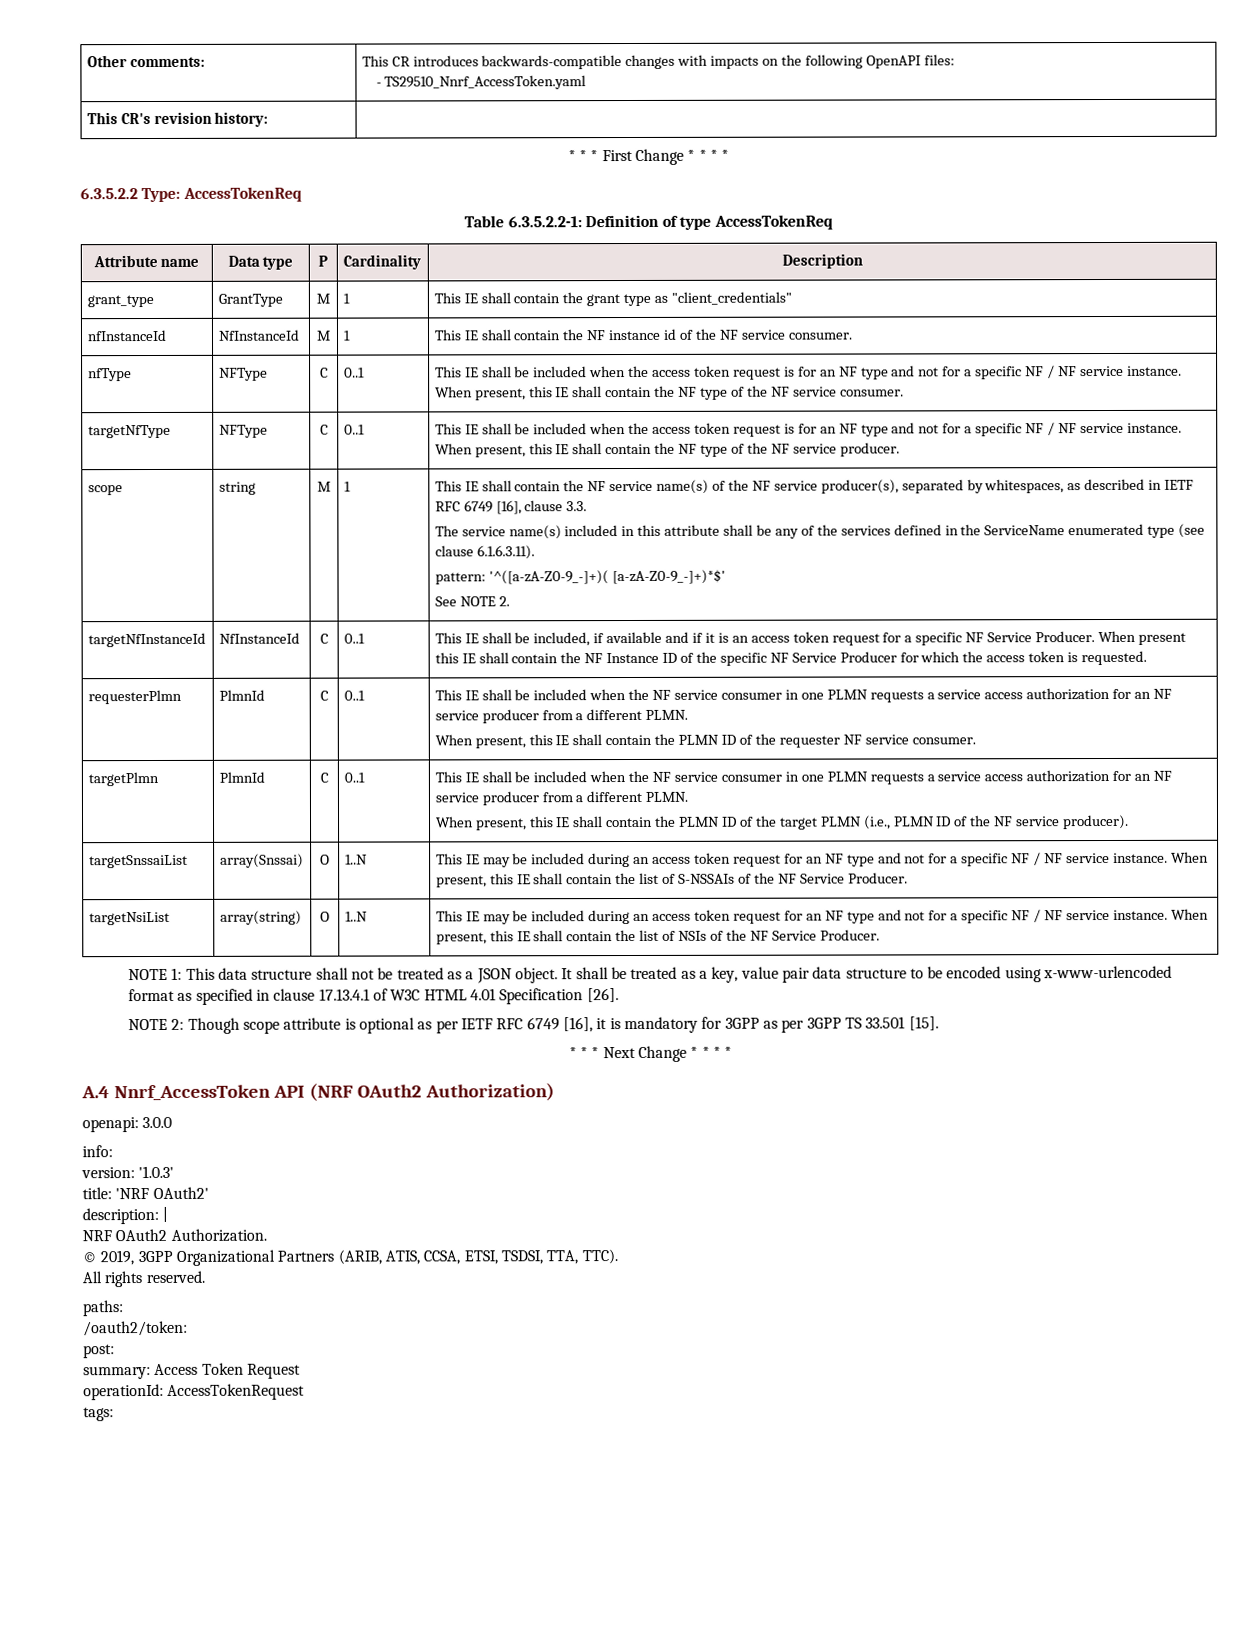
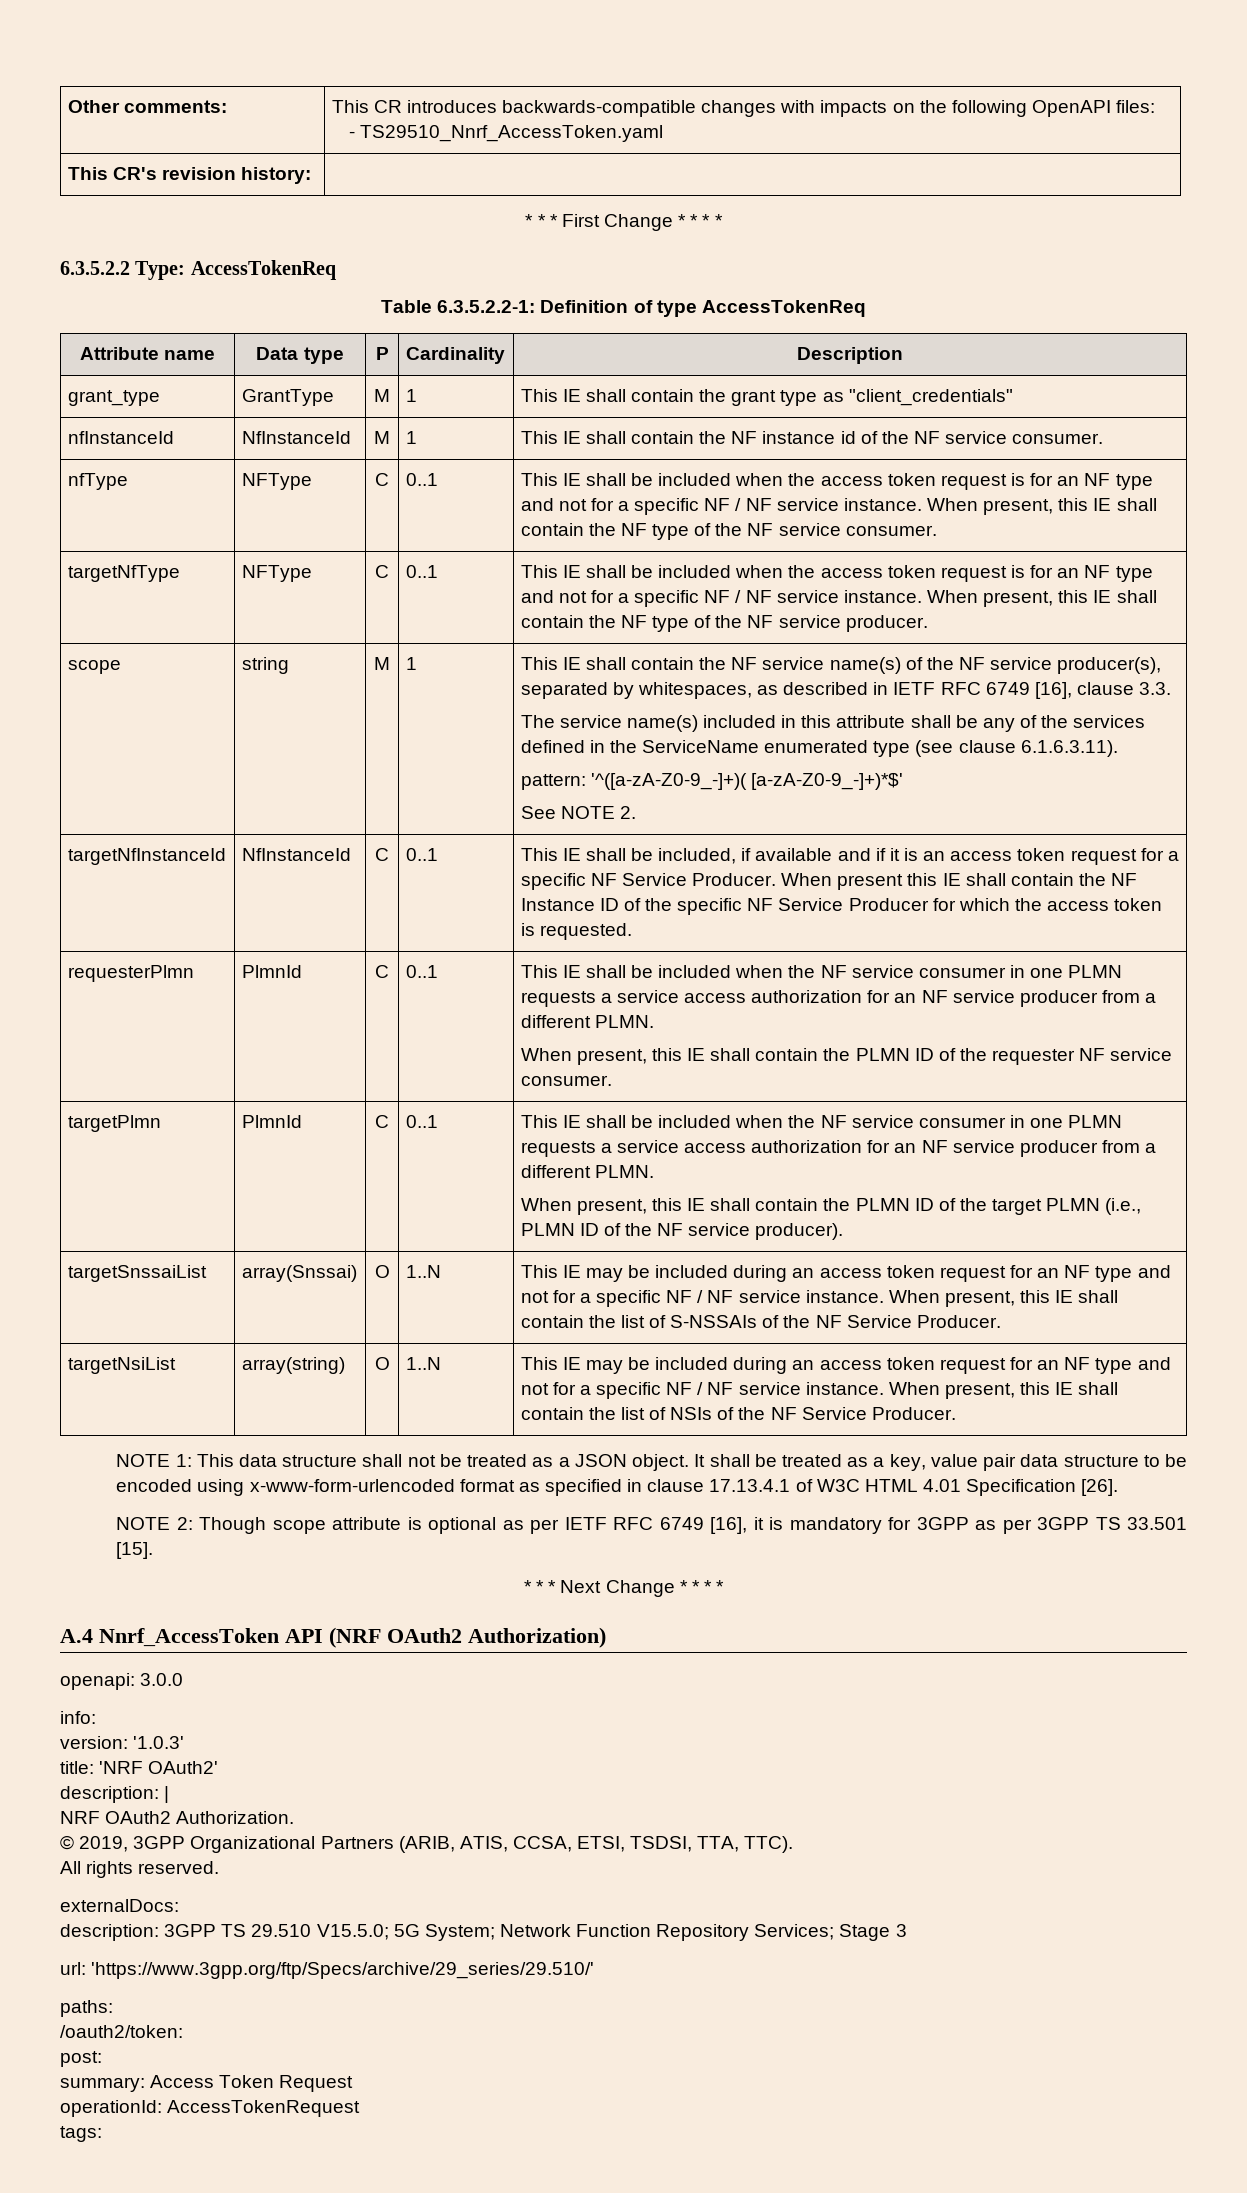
[1043,965,1173,979] x-www-urlencoded -> [249,1479,455,1492] x-www-form-urlencoded
(205, 1277) none -> [60,1899,179,1912] [60,1924,907,1941] [60,1962,595,1979] // externalDocs: // description: 3GPP TS 29.510 V15.5.0; 5G System; Network Function Repository Services; Stage 3 // url: 'https://www.3gpp.org/ftp/Specs/archive/29_series/29.510/'

